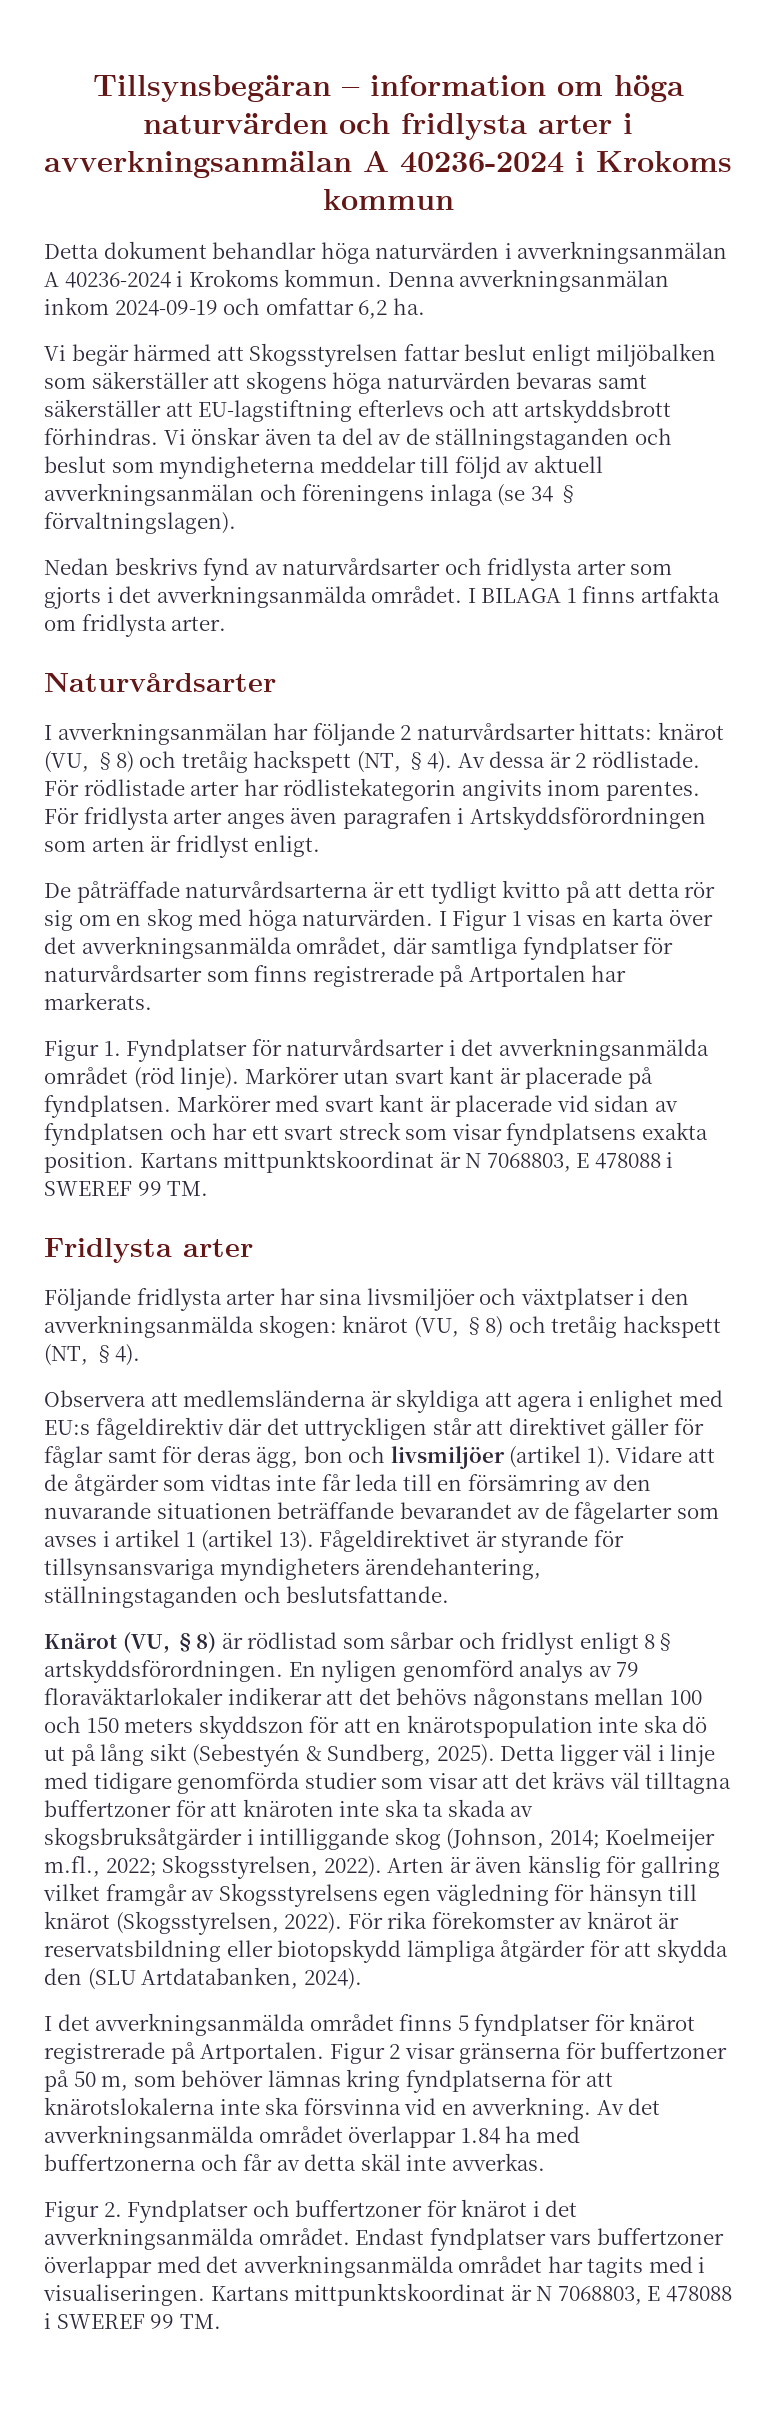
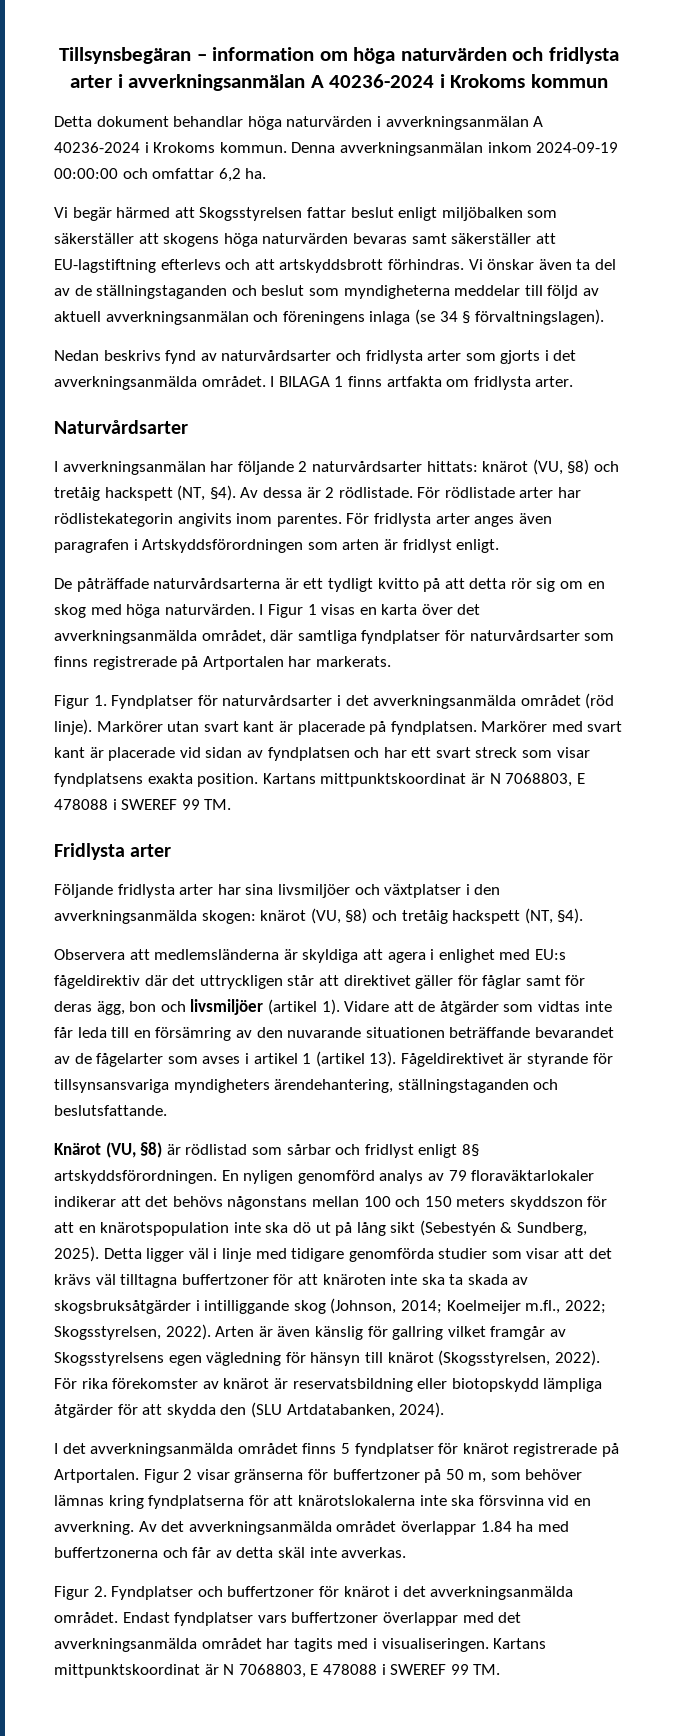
(218, 308) none -> [54,168,118,179] 00:00:00

